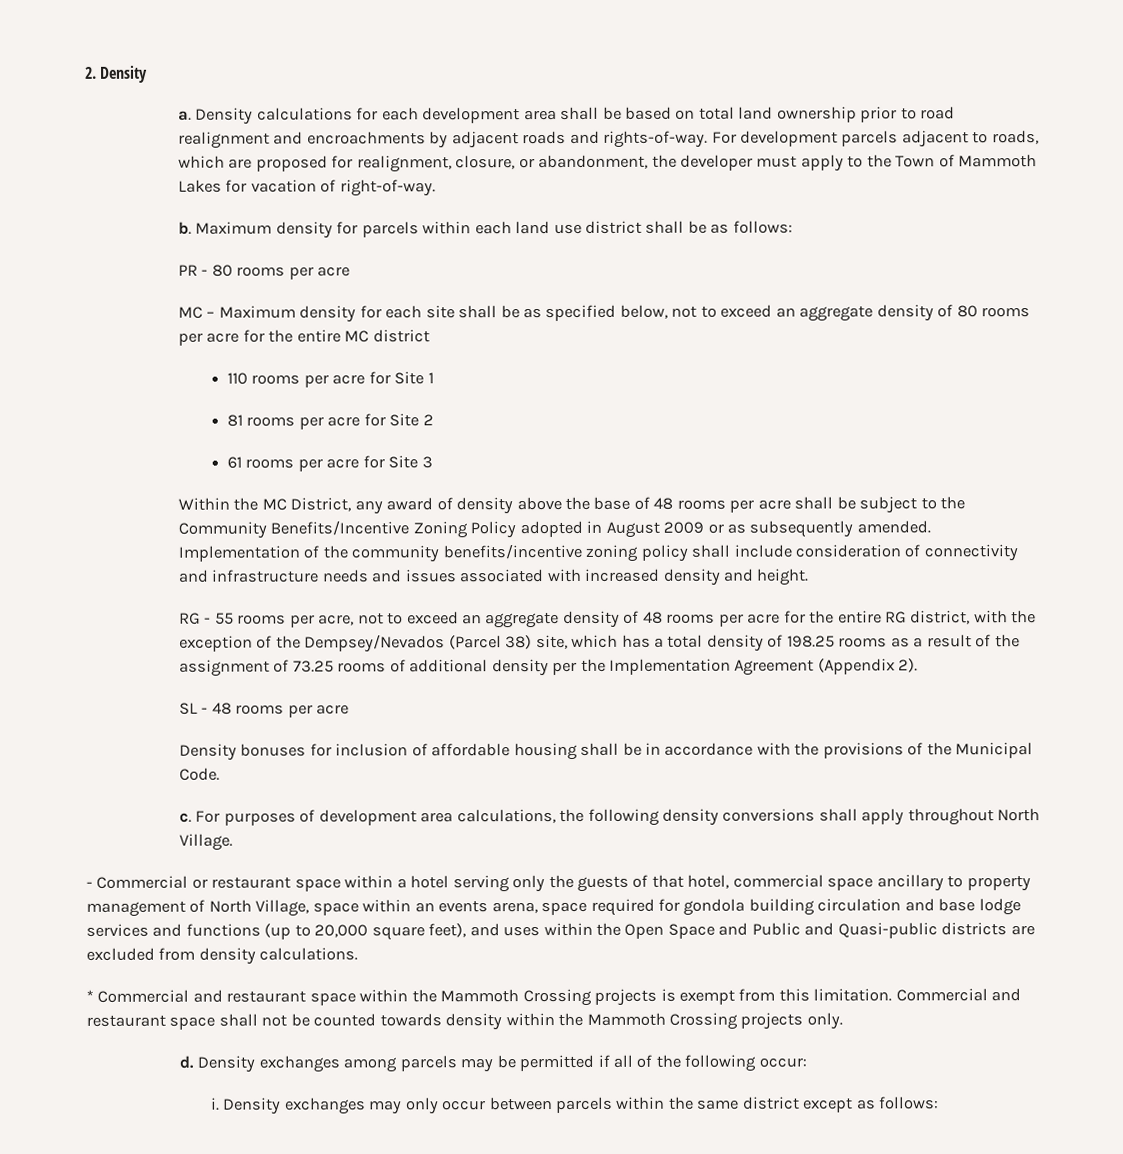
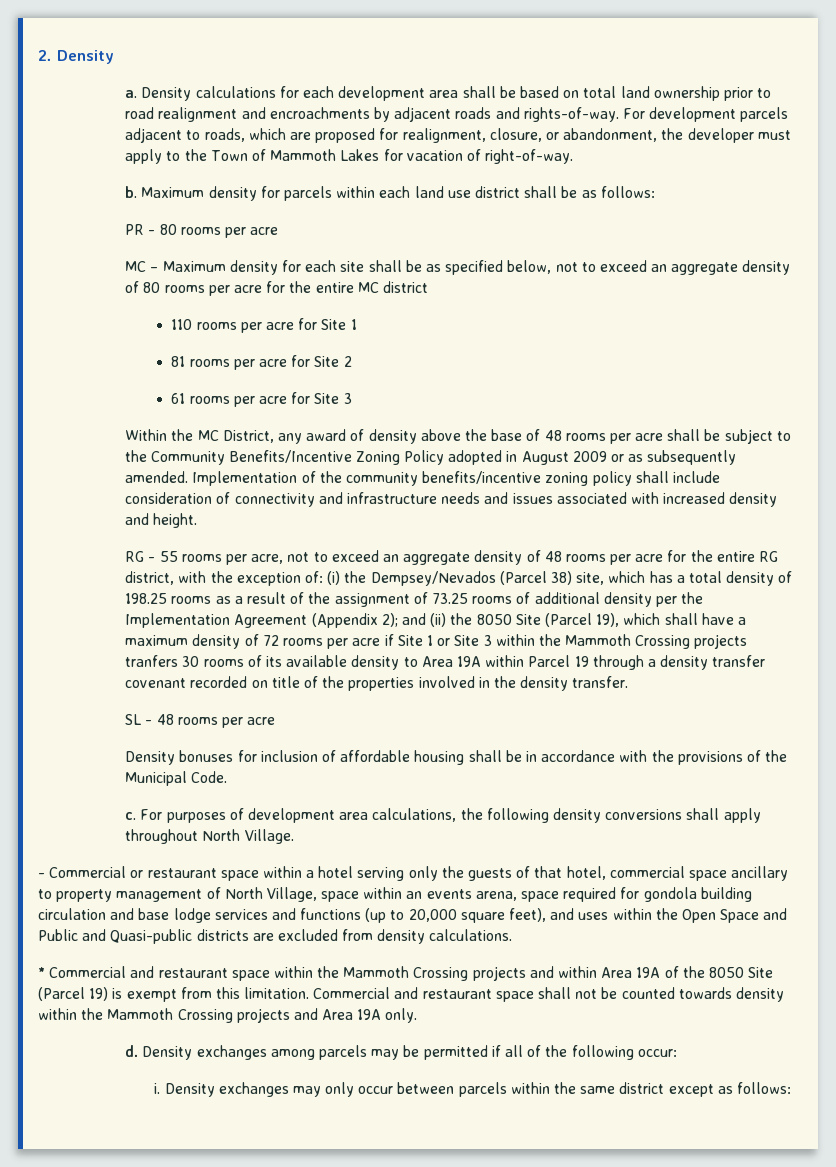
[256,635,273,649] of -> [305,571,341,585] of: (i)
[898,658,919,673] 2). -> [381,613,746,627] [125,634,748,649] [125,655,766,670] [125,676,629,691] 2); and (ii) the 8050 Site (Parcel 19), which shall have a maximum density of 72 rooms per acre if Site 1 or Site 3 within the Mammoth Crossing projects tranfers 30 rooms of its available density to Area 19A within Parcel 19 through a density transfer covenant recorded on title of the properties involved in the density transfer.
(658, 997) none -> [529,966,774,978] [38,987,109,1001] and within Area 19A of the 8050 Site (Parcel 19)
(804, 1021) none -> [293,1008,382,1020] and Area 19A

